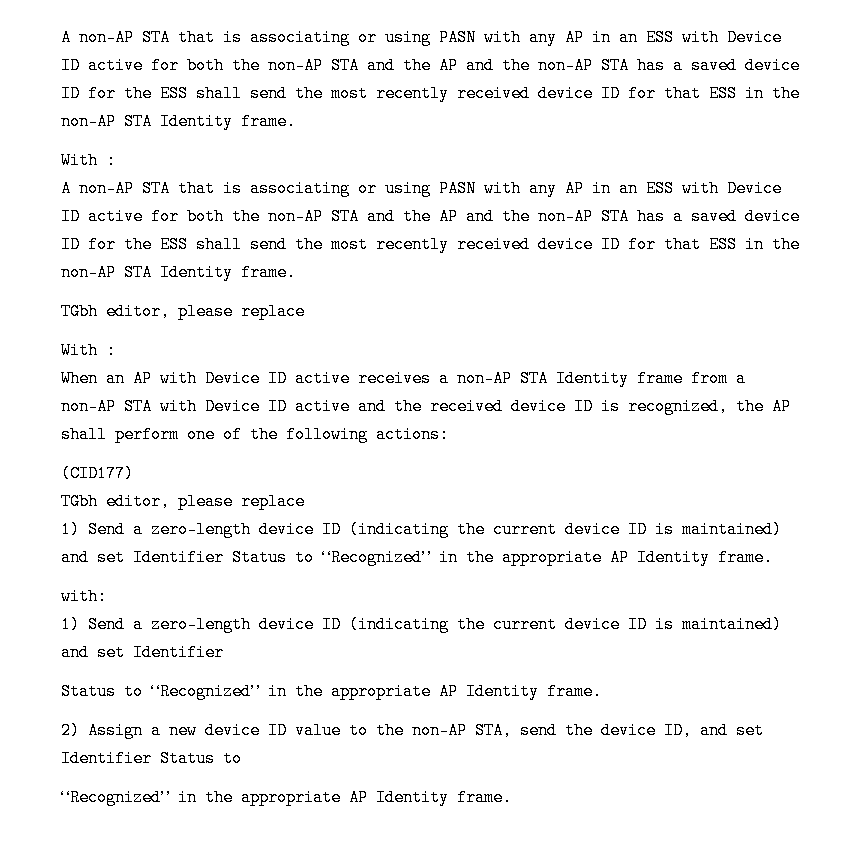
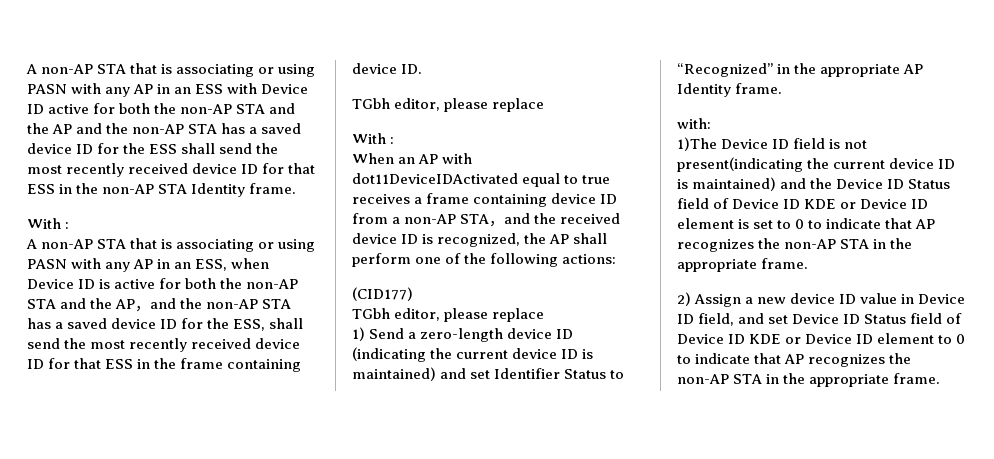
[646,180,782,197] [61,208,458,225] ESS with Device ID active for both the non-AP STA and the AP -> [195,258,270,271] [27,278,299,289] [27,298,151,312] ESS, when Device ID is active for both the non-AP STA and the AP，
[160,236,188,253] ESS -> [233,319,266,331] ESS,
[61,264,296,281] non-AP STA Identity frame. -> [180,358,302,372] [352,63,423,74] frame containing device ID.
[205,370,746,387] [61,398,350,415] Device ID active receives a non-AP STA Identity frame from a non-AP STA with Device ID active -> [352,173,611,187] [352,193,618,207] [352,213,505,227] dot11DeviceIDActivated equal to true receives a frame containing device ID from a non-AP STA，
[61,616,782,633] [61,644,224,661] [61,683,539,700] 1) Send a zero-length device ID (indicating the current device ID is maintained) and set Identifier // Status to “Recognized” in the appropriate AP Identity -> [677,137,868,151] [677,157,956,172] [677,177,951,191] [677,198,929,209] [677,218,936,229] [677,238,913,252] [677,259,757,272] 1)The Device ID field is not present(indicating the current device ID is maintained) and the Device ID Status field of Device ID KDE or Device ID element is set to 0 to indicate that AP recognizes the non-AP STA in the appropriate
[349,722,764,739] [61,750,242,767] [61,789,449,806] to the non-AP STA, send the device ID, and set Identifier Status to // “Recognized” in the appropriate AP Identity -> [901,294,966,304] [677,313,963,326] [677,333,966,344] [677,353,912,367] [677,373,890,387] in Device ID field, and set Device ID Status field of Device ID KDE or Device ID element to 0 to indicate that AP recognizes the non-AP STA in the appropriate

